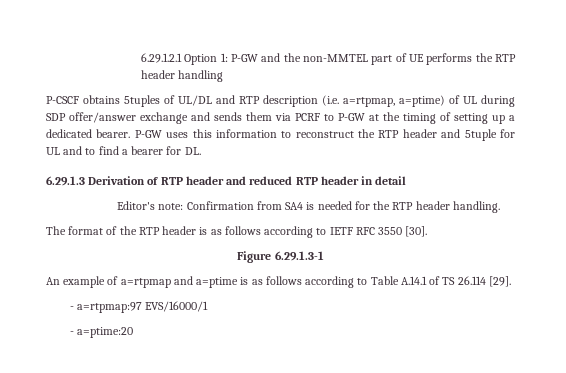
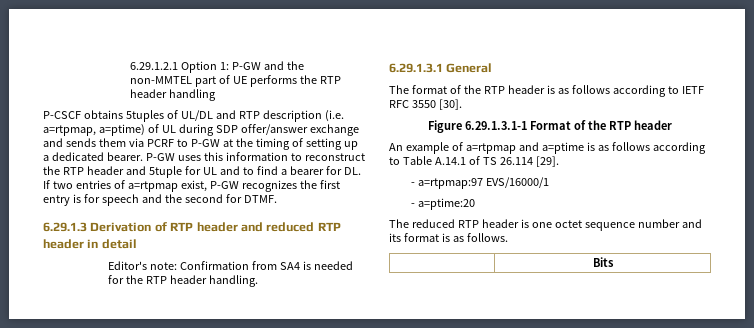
(201, 151) none -> [43,180,340,192] [43,194,277,206] If two entries of a=rtpmap exist, P-GW recognizes the first entry is for speech and the second for DTMF.
(500, 207) none -> [389,63,493,73] // 6.29.1.3.1 General
[274,251,324,261] 6.29.1.3-1 -> [465,120,672,130] 6.29.1.3.1-1 Format of the RTP header
(133, 332) none -> [389,219,702,231] [389,233,508,242] [592,257,614,267] // The reduced RTP header is one octet sequence number and its format is as follows. // | Bits

